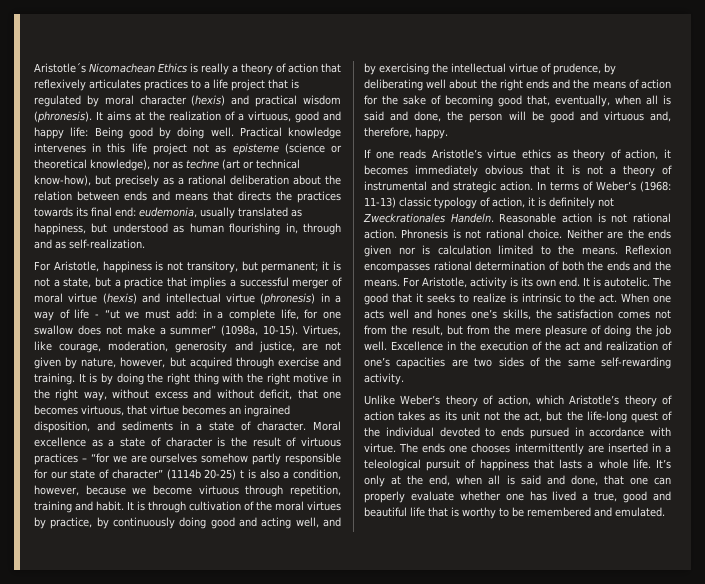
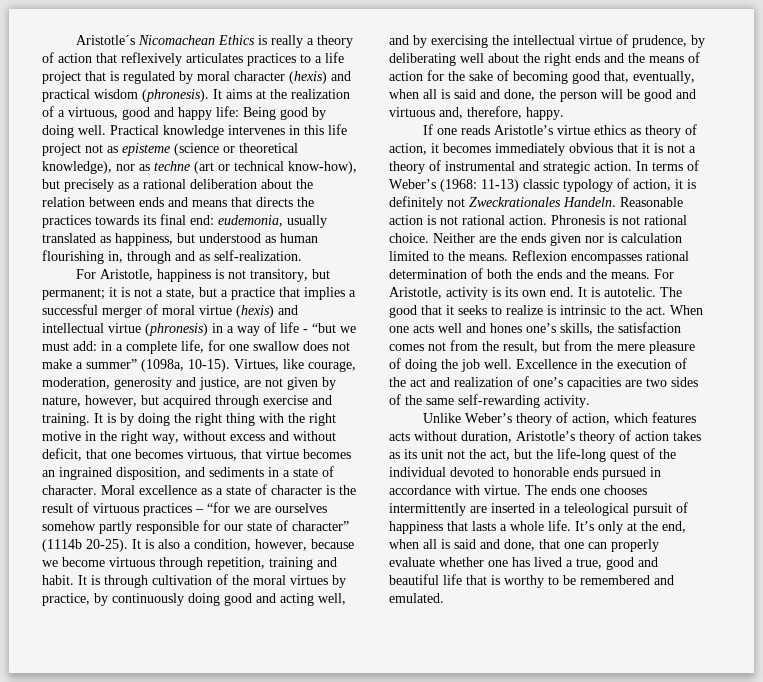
[104,309,120,319] “ut -> [312,323,336,333] “but
[204,469,245,480] 20-25) t -> [86,539,141,552] 20-25). It
(564, 400) none -> [651,412,696,423] [389,431,512,443] features acts without duration,
(496, 432) none -> [513,467,569,477] honorable

